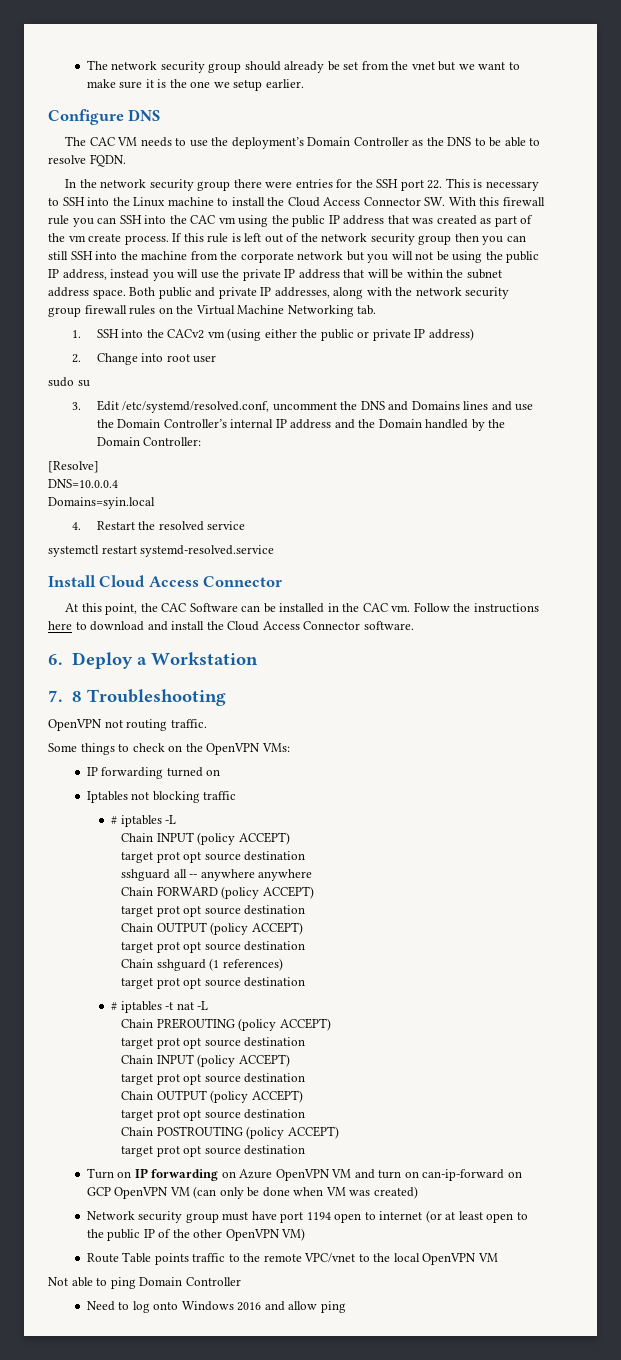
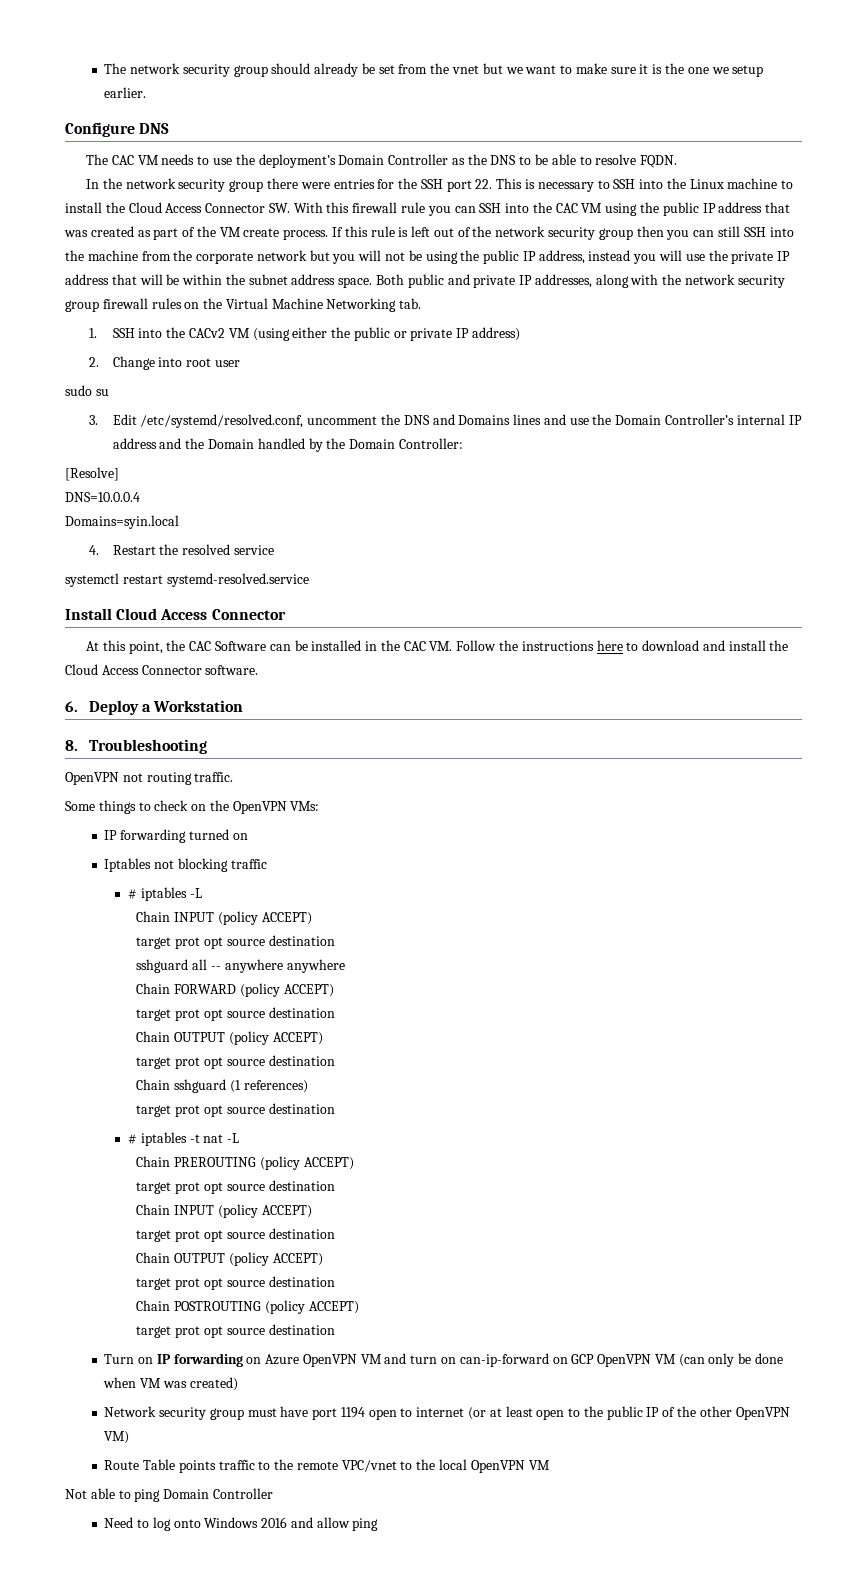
[218,217,236,224] vm -> [581,203,603,213] VM
[68,235,86,242] vm -> [219,227,241,237] VM
[207,331,225,338] vm -> [228,328,250,338] VM
[391,605,411,612] vm. -> [429,641,453,651] VM.
[48,690,83,702] 7. 8 -> [65,740,78,751] 8.

